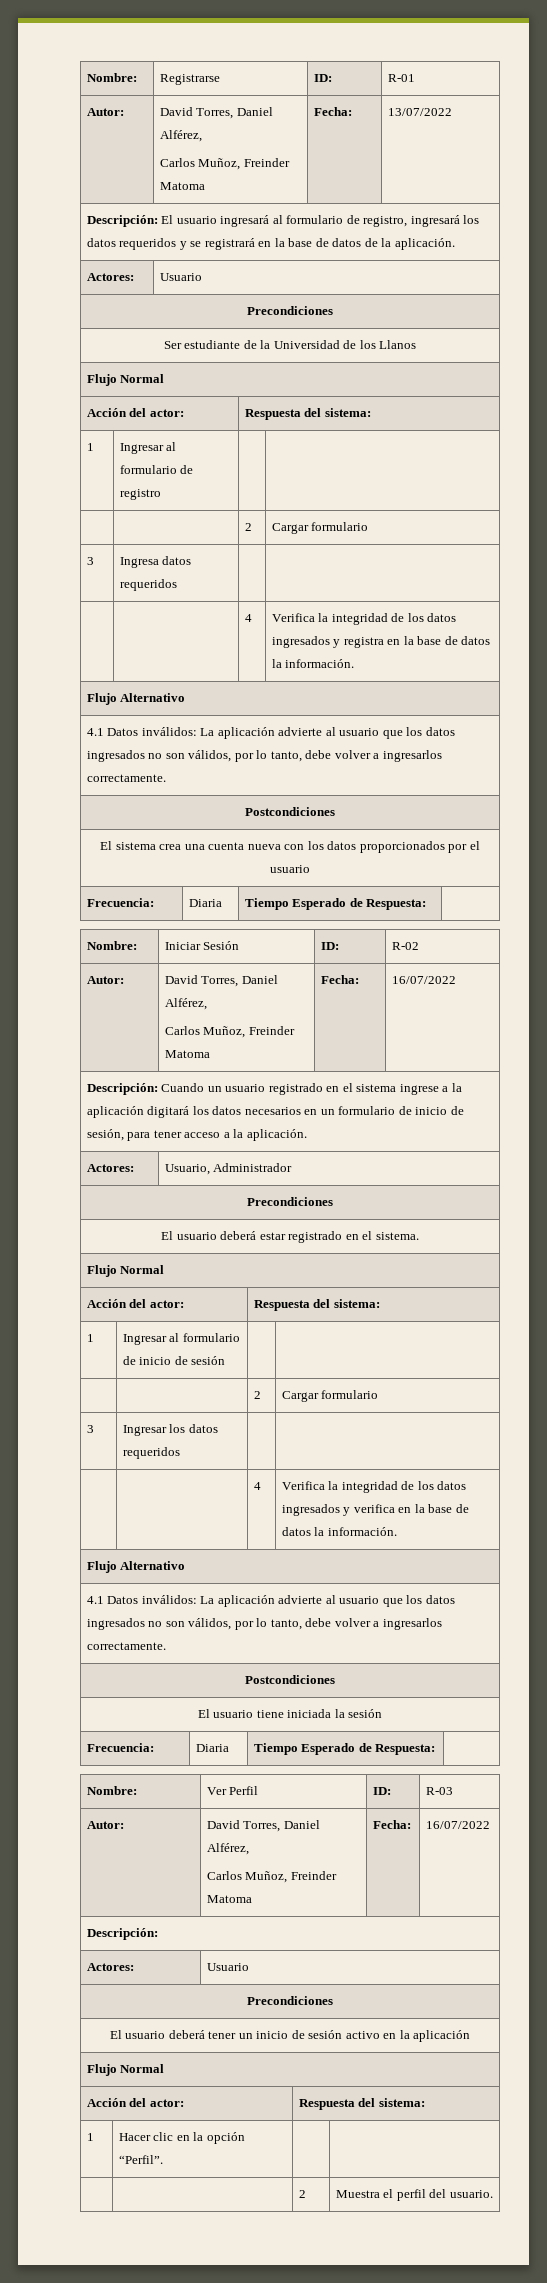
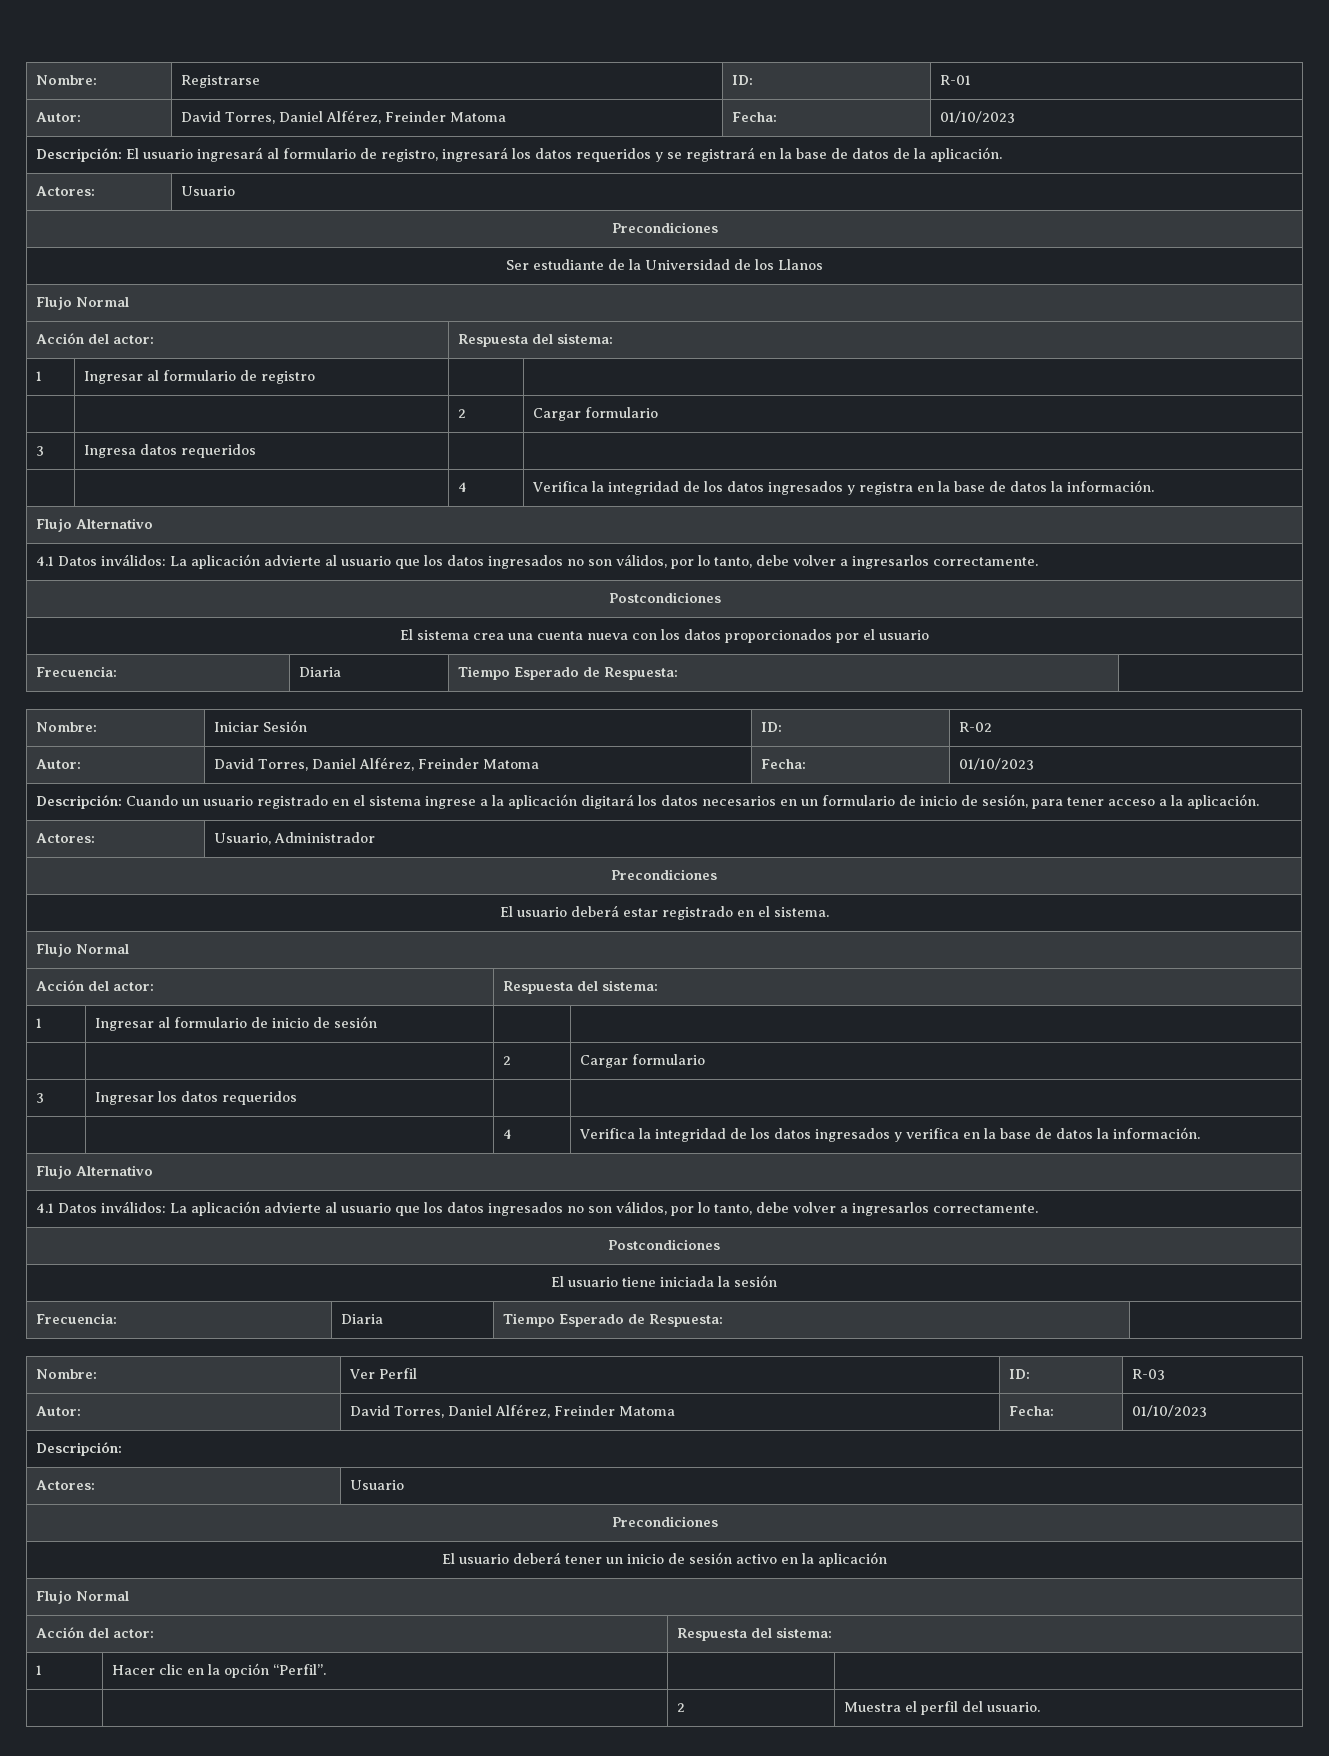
[159,158,290,170] [159,182,205,190] [313,107,352,116] [387,108,452,116] // Carlos Muñoz, Freinder Matoma | Fecha: | 13/07/2022 -> [384,111,506,122] [731,112,777,122] [939,111,1015,123] Freinder Matoma | Fecha: | 01/10/2023
[164,1026,295,1038] [164,1050,210,1058] [320,975,359,984] [391,976,456,984] // Carlos Muñoz, Freinder Matoma | Fecha: | 16/07/2022 -> [417,758,539,769] [760,759,806,769] [958,758,1034,770] Freinder Matoma | Fecha: | 01/10/2023
[206,1871,337,1883] [206,1895,252,1903] [372,1820,411,1829] [425,1821,490,1829] // Carlos Muñoz, Freinder Matoma | Fecha: | 16/07/2022 -> [553,1405,675,1416] [1008,1406,1054,1416] [1131,1405,1207,1417] Freinder Matoma | Fecha: | 01/10/2023

